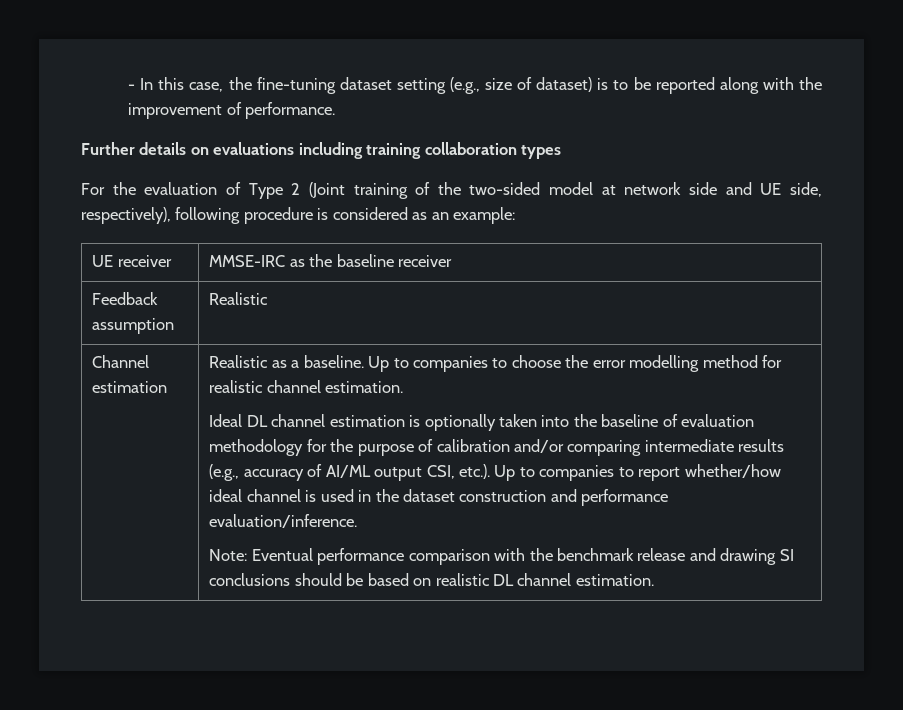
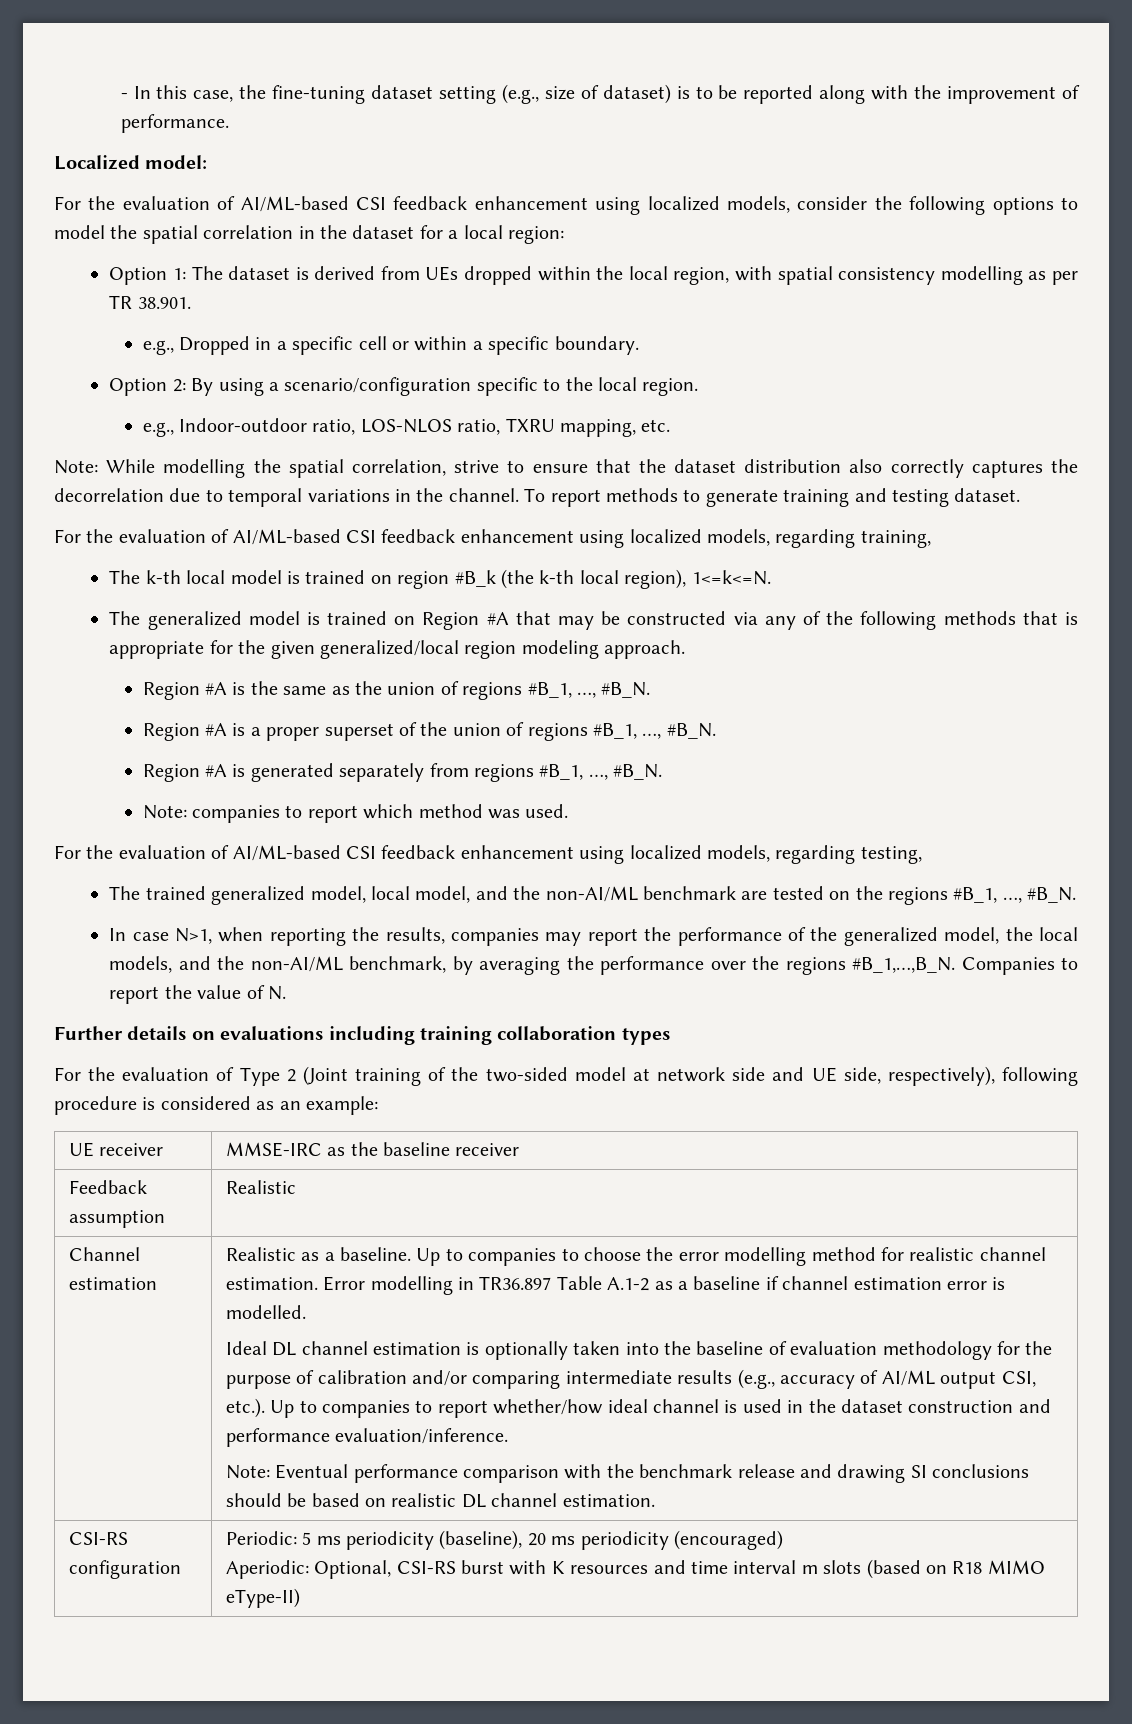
(336, 110) none -> [54,155,208,170] [54,196,1078,215] [54,225,564,244] [109,266,1078,285] [109,295,191,309] [142,336,639,355] [109,377,699,396] [142,418,671,437] [54,459,1078,478] [54,488,1021,507] [54,529,931,548] [109,569,771,589] [109,611,1078,630] [109,640,686,659] [142,681,651,700] [142,722,716,741] [142,763,663,782] [142,804,569,823] [54,845,922,864] [109,886,1077,905] [109,927,1078,946] [109,956,1078,975] [109,985,286,1004] // Localized model: // For the evaluation of AI/ML-based CSI feedback enhancement using localized models, consider the following options to model the spatial correlation in the dataset for a local region: // Option 1: The dataset is derived from UEs dropped within the local region, with spatial consistency modelling as per TR 38.901. // e.g., Dropped in a specific cell or within a specific boundary. // Option 2: By using a scenario/configuration specific to the local region. // e.g., Indoor-outdoor ratio, LOS-NLOS ratio, TXRU mapping, etc. // Note: While modelling the spatial correlation, strive to ensure that the dataset distribution also correctly captures the decorrelation due to temporal variations in the channel. To report methods to generate training and testing dataset. // For the evaluation of AI/ML-based CSI feedback enhancement using localized models, regarding training, // The k-th local model is trained on region #B_k (the k-th local region), 1<=k<=N. // The generalized model is trained on Region #A that may be constructed via any of the following methods that is appropriate for the given generalized/local region modeling approach. // Region #A is the same as the union of regions #B_1, …, #B_N. // Region #A is a proper superset of the union of regions #B_1, …, #B_N. // Region #A is generated separately from regions #B_1, …, #B_N. // Note: companies to report which method was used. // For the evaluation of AI/ML-based CSI feedback enhancement using localized models, regarding testing, // The trained generalized model, local model, and the non-AI/ML benchmark are tested on the regions #B_1, …, #B_N. // In case N>1, when reporting the results, companies may report the performance of the generalized model, the local models, and the non-AI/ML benchmark, by averaging the performance over the regions #B_1,…,B_N. Companies to report the value of N.
(404, 387) none -> [323,1276,1006,1295] [225,1305,306,1319] Error modelling in TR36.897 Table A.1-2 as a baseline if channel estimation error is modelled.
(654, 580) none -> [68,1532,128,1545] [68,1560,181,1579] [225,1530,783,1550] [225,1559,1045,1579] [225,1588,300,1608] // CSI-RS configuration | Periodic: 5 ms periodicity (baseline), 20 ms periodicity (encouraged) // Aperiodic: Optional, CSI-RS burst with K resources and time interval m slots (based on R18 MIMO eType-II)

